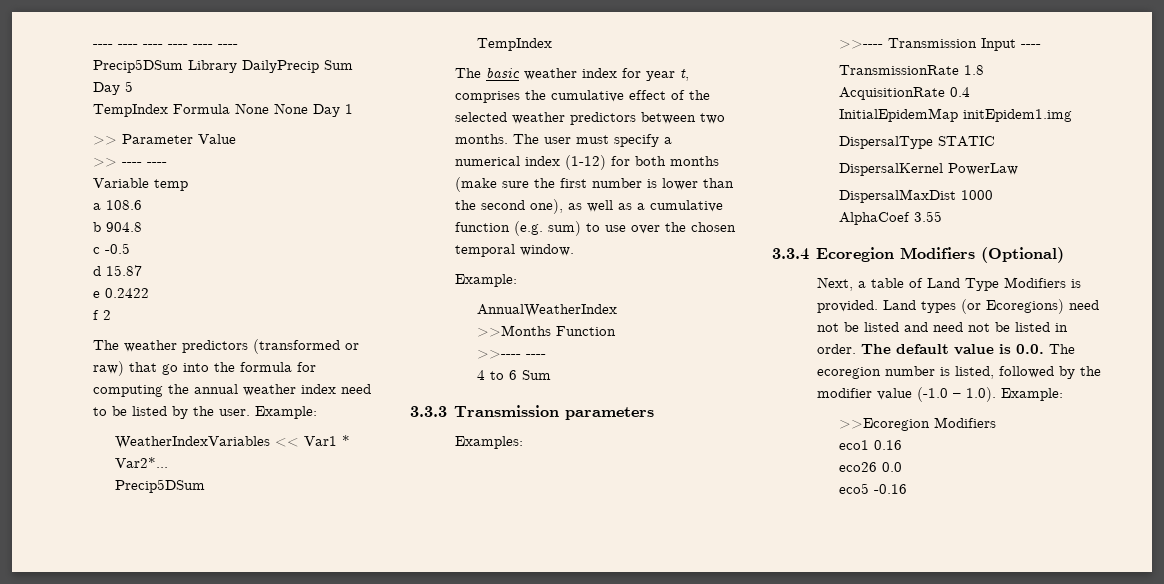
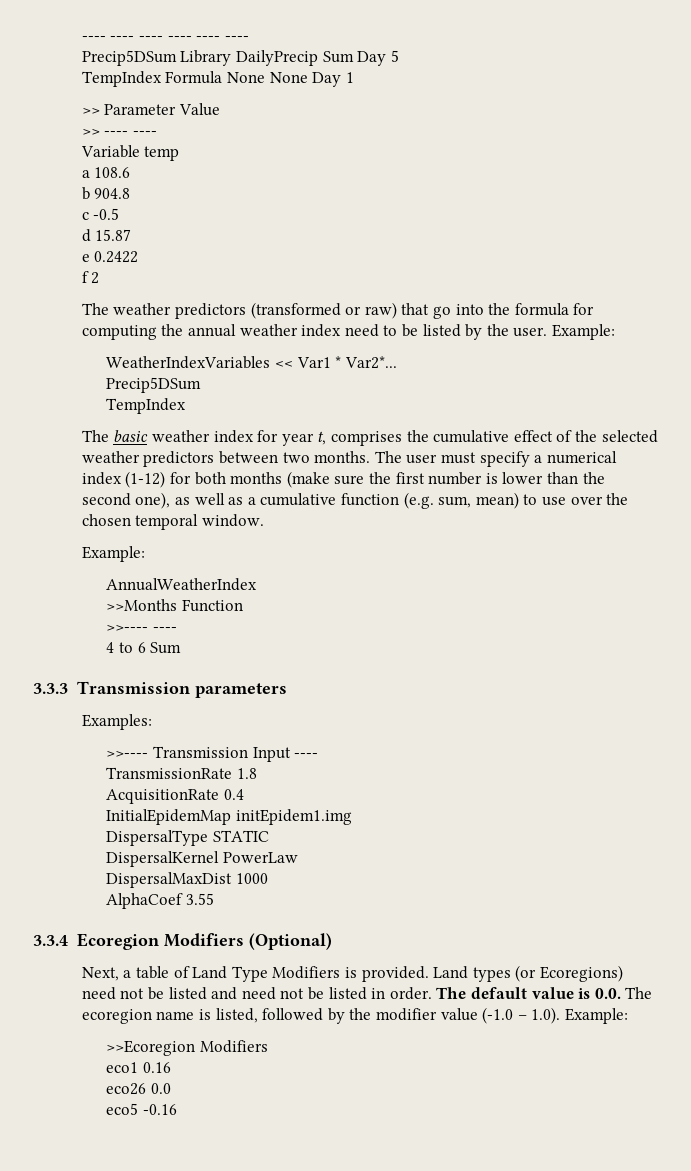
[547,221,581,236] sum) -> [438,492,519,509] sum, mean)
[884,366,935,376] number -> [156,1011,195,1020] name

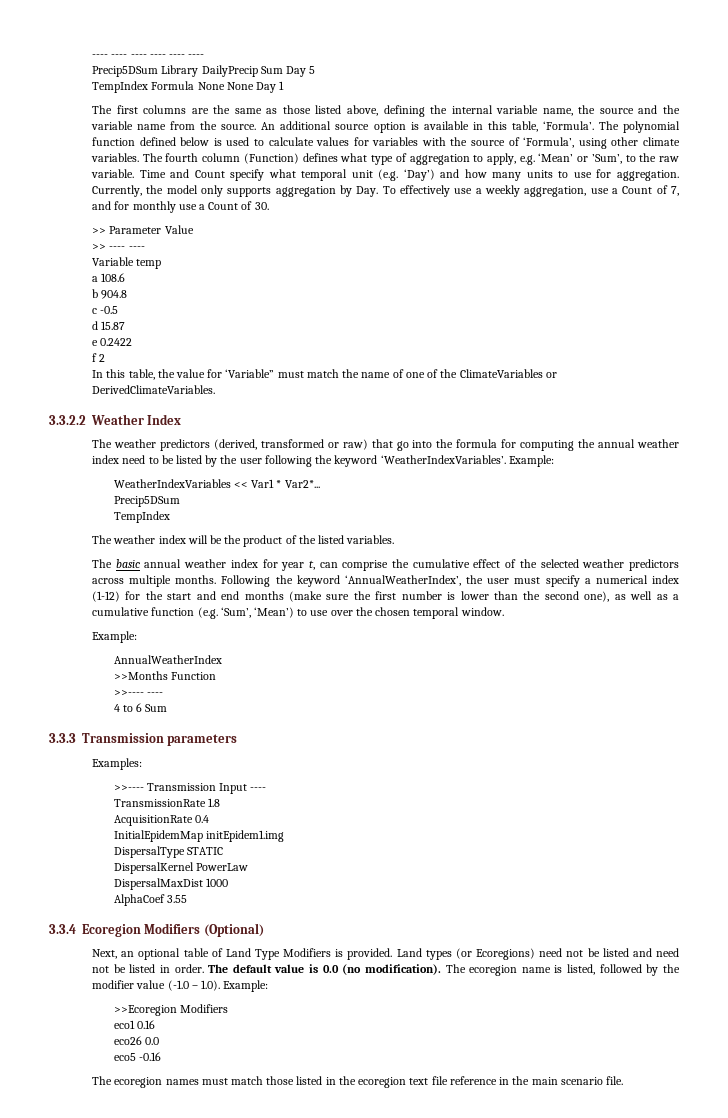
(354, 77) none -> [92,105,680,117] [91,121,680,133] [92,137,680,149] [91,153,679,165] [91,169,680,181] [92,185,680,197] [92,201,269,213] // The first columns are the same as those listed above, defining the internal variable name, the source and the variable name from the source. An additional source option is available in this table, ‘Formula’. The polynomial function defined below is used to calculate values for variables with the source of ‘Formula’, using other climate variables. The fourth column (Function) defines what type of aggregation to apply, e.g. ‘Mean’ or ’Sum’, to the raw variable. Time and Count specify what temporal unit (e.g. ‘Day’) and how many units to use for aggregation. Currently, the model only supports aggregation by Day. To effectively use a weekly aggregation, use a Count of 7, and for monthly use a Count of 30.
(100, 278) none -> [92,369,557,380] [92,385,216,394] [49,414,182,425] // In this table, the value for ‘Variable” must match the name of one of the ClimateVariables or DerivedClimateVariables. // 3.3.2.2 Weather Index
[250,302,341,319] (transformed -> [213,439,324,450] (derived, transformed
[513,327,548,337] user. -> [239,455,506,467] user following the keyword ‘WeatherIndexVariables’.
(187, 406) none -> [92,535,395,547] // The weather index will be the product of the listed variables.
(149, 436) none -> [144,559,182,568] annual
[331,431,403,446] comprises -> [319,560,389,571] can comprise
[219,451,402,464] between two months. The -> [92,575,484,587] across multiple months. Following the keyword ‘AnnualWeatherIndex’, the
[194,472,226,485] both -> [145,591,240,600] the start and end
[438,492,519,509] sum, mean) -> [220,607,294,618] ‘Sum’, ‘Mean’)
[123,970,132,978] a -> [121,948,181,960] an optional
[594,988,621,999] 0.0. -> [322,964,441,975] 0.0 (no modification).
(177, 1109) none -> [92,1076,624,1088] // The ecoregion names must match those listed in the ecoregion text file reference in the main scenario file.

